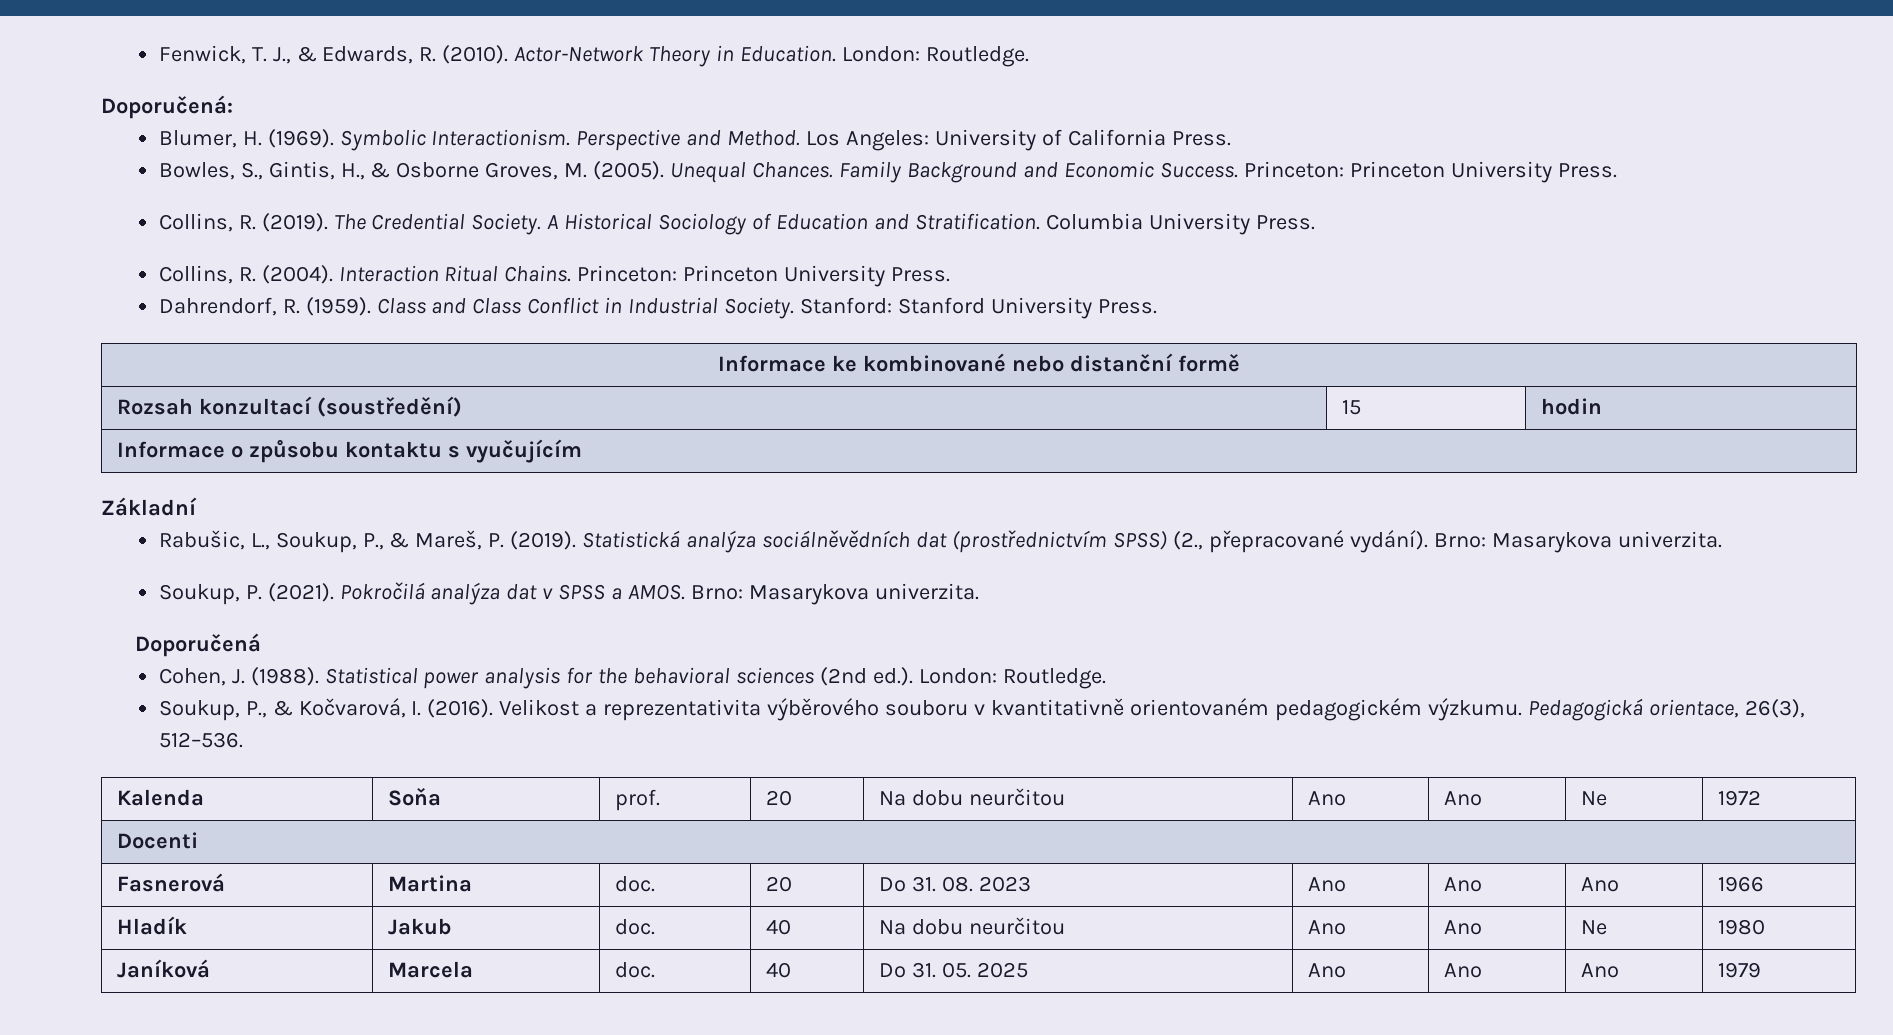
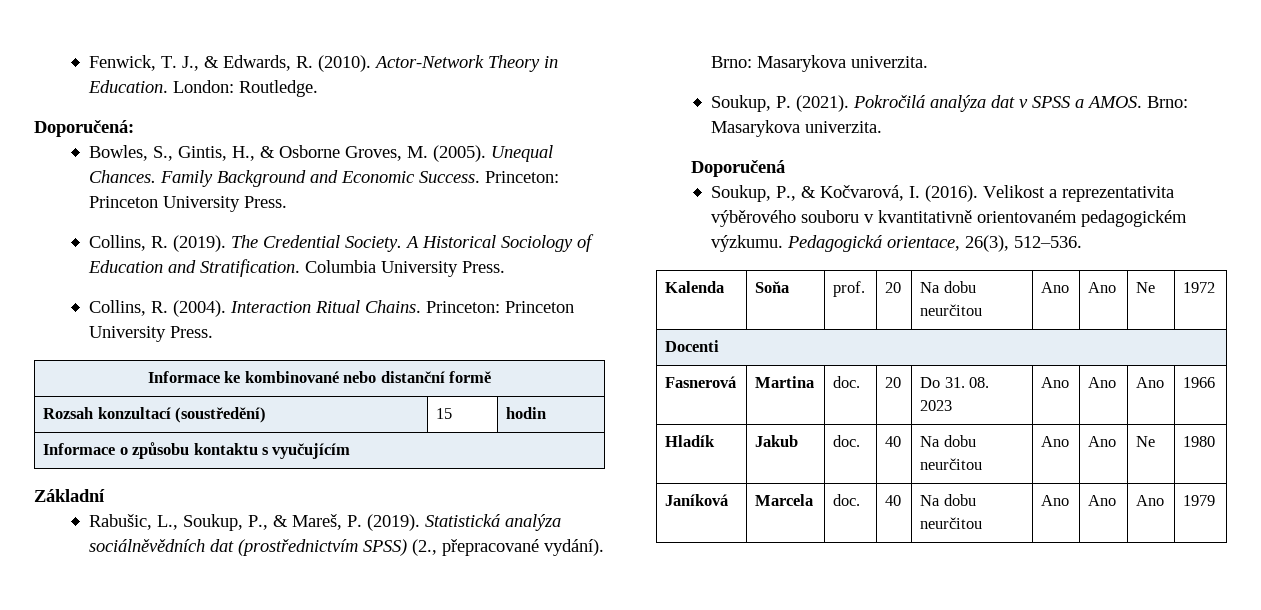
[158,129,1231,151] // Blumer, H. (1969). Symbolic Interactionism. Perspective and Method. Los Angeles: University of California Press. -> (134, 128) none
[158,297,1157,319] // Dahrendorf, R. (1959). Class and Class Conflict in Industrial Society. Stanford: Stanford University Press. -> (214, 332) none
[158,667,1106,689] // Cohen, J. (1988). Statistical power analysis for the behavioral sciences (2nd ed.). London: Routledge. -> (785, 168) none
[878,962,1028,978] Do 31. 05. 2025 -> [920,494,976,506] [920,517,983,529] Na dobu neurčitou

